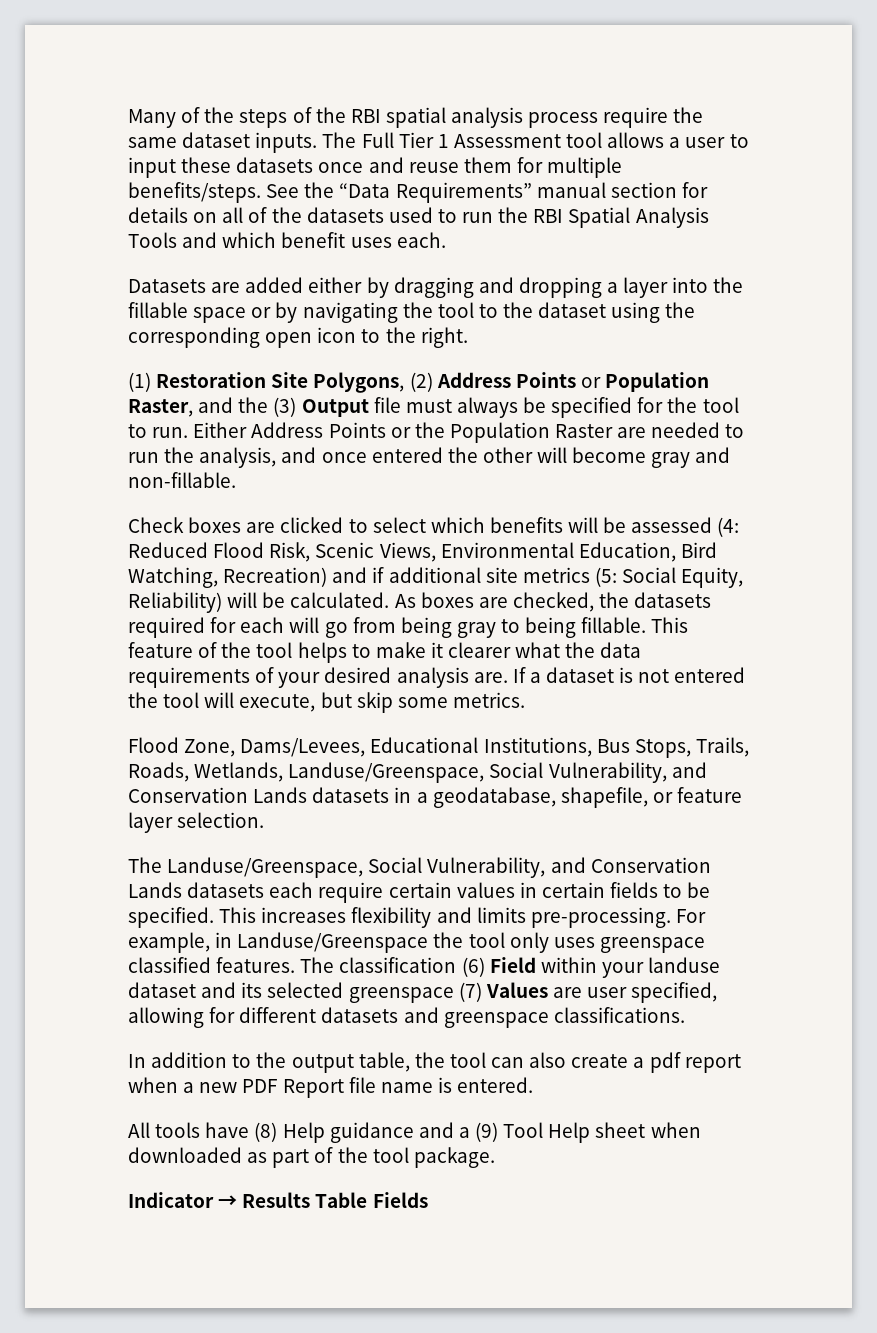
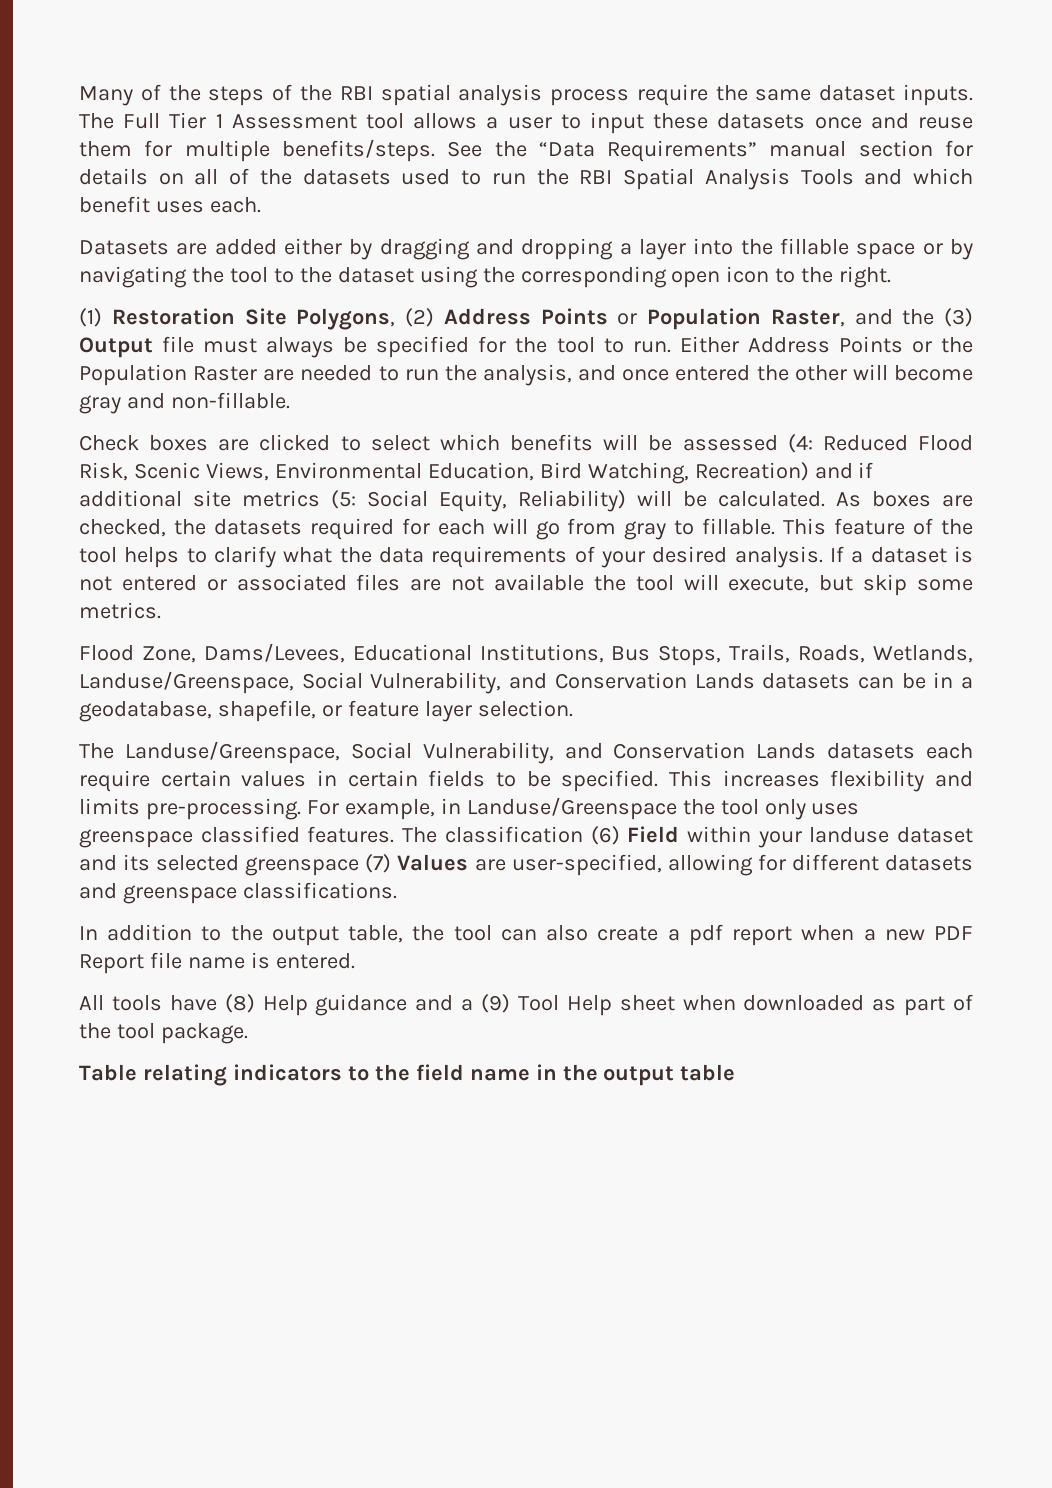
[400,617,452,638] being -> (617, 526) none
[525,617,577,638] being -> (695, 527) none
[375,642,512,658] make it clearer -> [214,546,276,568] clarify
[396,667,508,688] analysis are. -> [734,546,823,568] analysis.
(746, 675) none -> [206,574,584,591] or associated files are not available
(390, 795) none -> [857,673,926,689] can be
[587,982,718,1003] user specified, -> [511,854,662,876] user-specified,
[128,1192,428,1208] Indicator → Results Table Fields -> [79,1064,736,1086] Table relating indicators to the field name in the output table

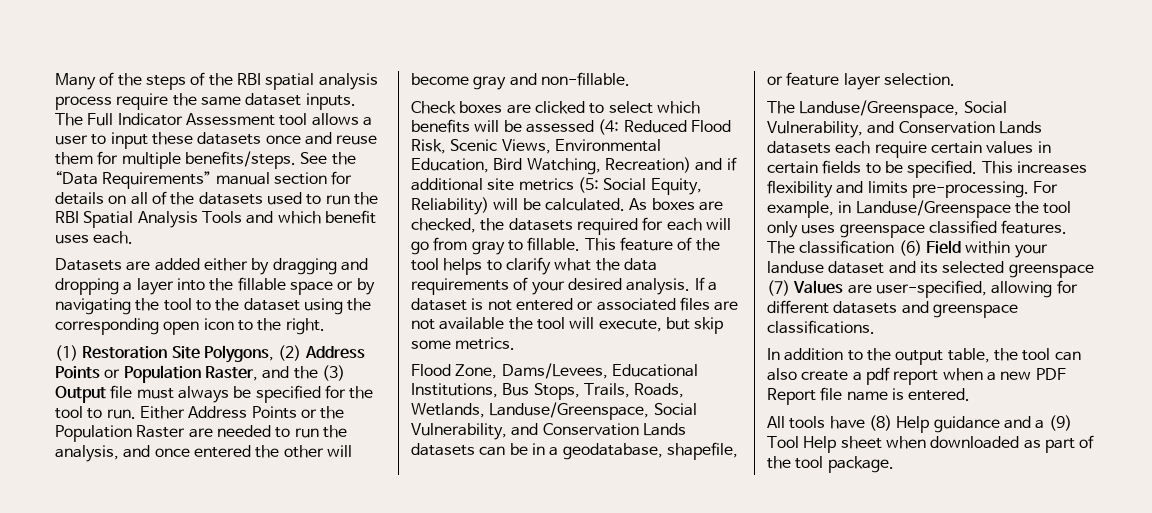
[169,112,223,129] Tier 1 -> [117,113,183,126] Indicator
[79,1064,736,1086] // Table relating indicators to the field name in the output table -> (894, 464) none

